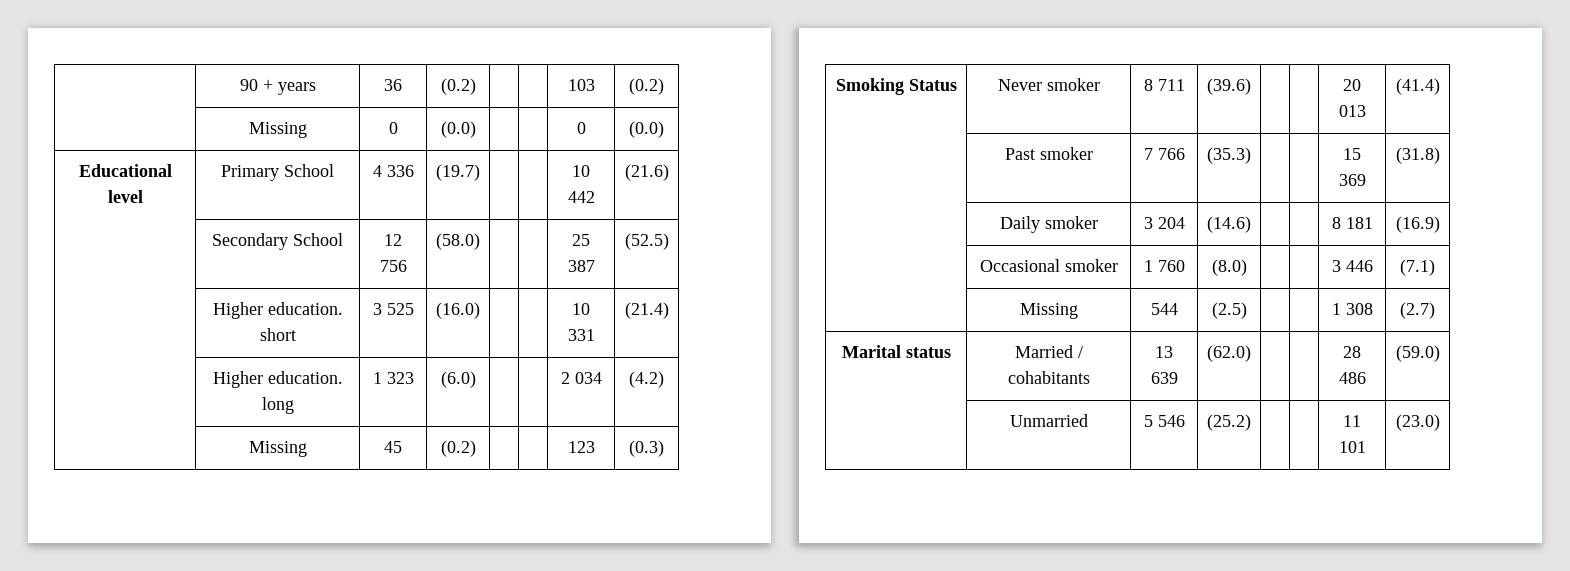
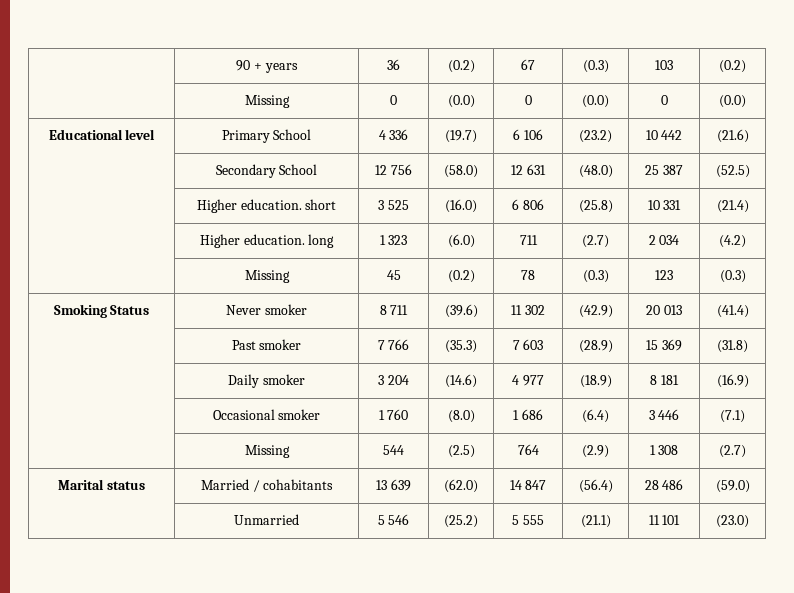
(476, 86) | -> [521,59,535,70] [582,60,609,73] 67 | (0.3)
(476, 129) | -> [524,95,532,105] [582,95,609,108] 0 | (0.0)
(480, 172) | -> [513,129,543,140] [579,130,612,143] 6 106 | (23.2)
(480, 241) | -> [511,164,546,175] [578,165,613,178] 12 631 | (48.0)
(480, 310) | -> [512,199,544,210] [578,200,613,213] 6 806 | (25.8)
(476, 379) | -> [519,235,538,245] [582,235,609,248] 711 | (2.7)
(476, 448) | -> [521,270,535,280] [582,270,609,283] 78 | (0.3)
(1251, 86) | -> [511,305,545,315] [578,305,613,318] 11 302 | (42.9)
(1251, 155) | -> [512,339,544,350] [578,340,613,353] 7 603 | (28.9)
(1251, 224) | -> [512,375,544,386] [579,375,612,388] 4 977 | (18.9)
(1247, 267) | -> [513,409,543,420] [582,409,609,423] 1 686 | (6.4)
(1247, 310) | -> [517,444,539,455] [582,445,609,458] 764 | (2.9)
(1251, 353) | -> [509,480,547,490] [578,479,613,493] 14 847 | (56.4)
(1251, 422) | -> [512,515,544,525] [580,515,611,528] 5 555 | (21.1)

